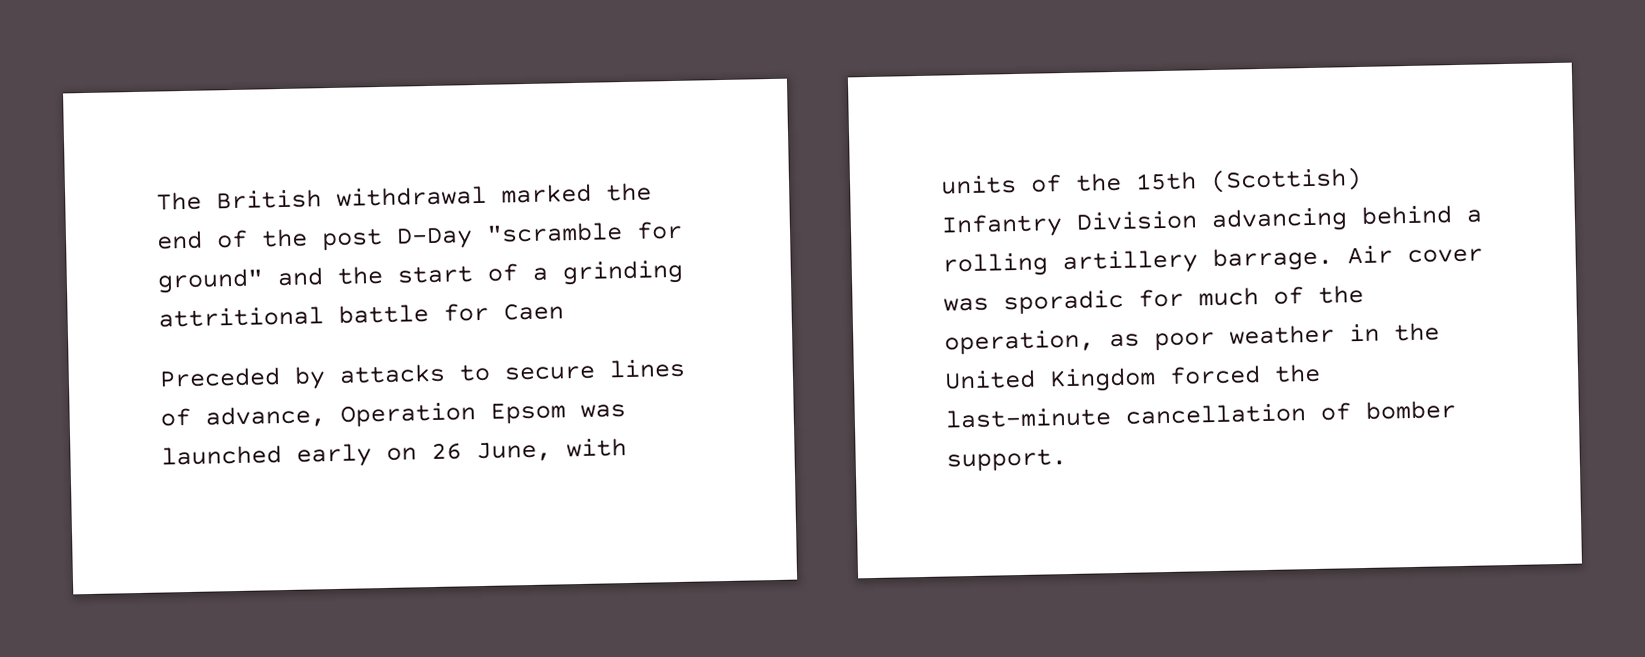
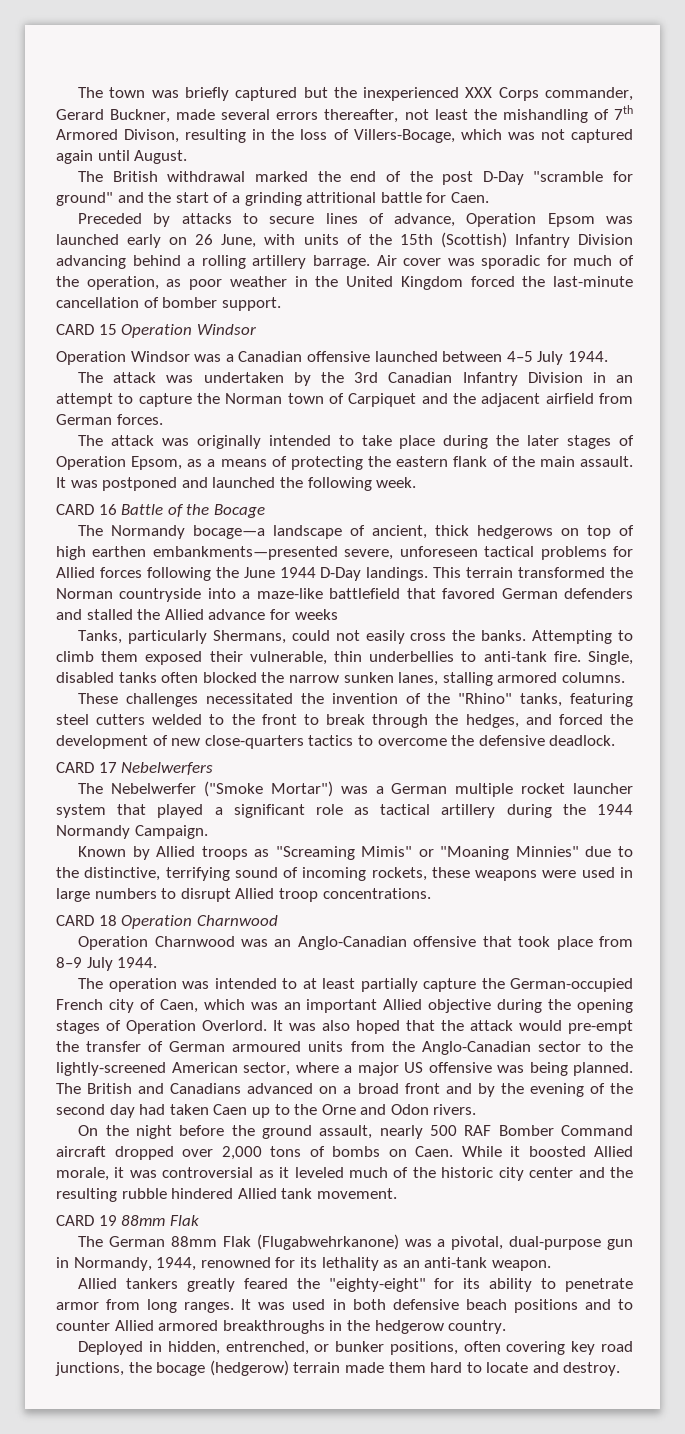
[156,191,202,211] The -> [78,87,633,101] [56,105,633,123] [56,129,633,143] [56,150,188,164] [78,171,104,182] The town was briefly captured but the inexperienced XXX Corps commander, Gerard Buckner, made several errors thereafter, not least the mishandling of 7th Armored Divison, resulting in the loss of Villers-Bocage, which was not captured again until August. // The
[503,302,564,321] Caen -> [450,192,489,203] Caen.
(1067, 460) none -> [56,324,256,338] [56,351,608,365] [78,372,633,386] [56,393,633,407] [56,414,163,425] [78,435,635,449] [56,456,633,470] [56,477,417,491] [56,504,265,518] [78,525,634,539] [56,546,634,560] [56,567,634,581] [56,588,633,602] [56,609,338,620] [78,630,633,644] [56,651,633,665] [56,672,625,686] [78,693,633,707] [56,714,633,728] [56,735,616,749] [56,762,214,775] [78,781,633,797] [56,804,633,818] [56,825,208,839] [78,846,633,860] [56,867,633,881] [56,888,431,902] [56,915,278,929] [78,936,633,950] [56,957,158,971] [78,978,633,992] [56,999,633,1013] [56,1020,633,1034] [56,1041,633,1055] [56,1062,633,1076] [56,1083,633,1097] [56,1104,477,1118] [78,1125,633,1139] [56,1146,633,1160] [56,1167,634,1181] [56,1188,397,1202] [56,1215,199,1226] [78,1234,633,1250] [56,1257,551,1271] [78,1278,633,1292] [56,1299,633,1313] [56,1320,507,1334] [78,1341,633,1355] [55,1360,621,1376] // CARD 15 Operation Windsor // Operation Windsor was a Canadian offensive launched between 4–5 July 1944. // The attack was undertaken by the 3rd Canadian Infantry Division in an attempt to capture the Norman town of Carpiquet and the adjacent airfield from German forces. // The attack was originally intended to take place during the later stages of Operation Epsom, as a means of protecting the eastern flank of the main assault. It was postponed and launched the following week. // CARD 16 Battle of the Bocage // The Normandy bocage—a landscape of ancient, thick hedgerows on top of high earthen embankments—presented severe, unforeseen tactical problems for Allied forces following the June 1944 D-Day landings. This terrain transformed the Norman countryside into a maze-like battlefield that favored German defenders and stalled the Allied advance for weeks // Tanks, particularly Shermans, could not easily cross the banks. Attempting to climb them exposed their vulnerable, thin underbellies to anti-tank fire. Single, disabled tanks often blocked the narrow sunken lanes, stalling armored columns. // These challenges necessitated the invention of the "Rhino" tanks, featuring steel cutters welded to the front to break through the hedges, and forced the development of new close-quarters tactics to overcome the defensive deadlock. // CARD 17 Nebelwerfers // The Nebelwerfer ("Smoke Mortar") was a German multiple rocket launcher system that played a significant role as tactical artillery during the 1944 Normandy Campaign. // Known by Allied troops as "Screaming Mimis" or "Moaning Minnies" due to the distinctive, terrifying sound of incoming rockets, these weapons were used in large numbers to disrupt Allied troop concentrations. // CARD 18 Operation Charnwood // Operation Charnwood was an Anglo-Canadian offensive that took place from 8–9 July 1944. // The operation was intended to at least partially capture the German-occupied French city of Caen, which was an important Allied objective during the opening stages of Operation Overlord. It was also hoped that the attack would pre-empt the transfer of German armoured units from the Anglo-Canadian sector to the lightly-screened American sector, where a major US offensive was being planned. The British and Canadians advanced on a broad front and by the evening of the second day had taken Caen up to the Orne and Odon rivers. // On the night before the ground assault, nearly 500 RAF Bomber Command aircraft dropped over 2,000 tons of bombs on Caen. While it boosted Allied morale, it was controversial as it leveled much of the historic city center and the resulting rubble hindered Allied tank movement. // CARD 19 88mm Flak // The German 88mm Flak (Flugabwehrkanone) was a pivotal, dual-purpose gun in Normandy, 1944, renowned for its lethality as an anti-tank weapon. // Allied tankers greatly feared the "eighty-eight" for its ability to penetrate armor from long ranges. It was used in both defensive beach positions and to counter Allied armored breakthroughs in the hedgerow country. // Deployed in hidden, entrenched, or bunker positions, often covering key road junctions, the bocage (hedgerow) terrain made them hard to locate and destroy.

